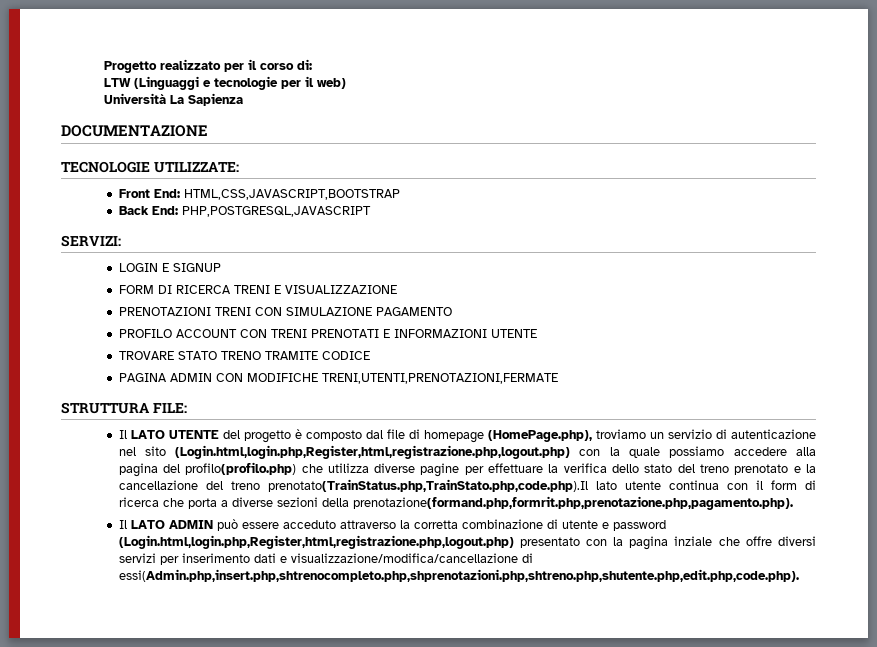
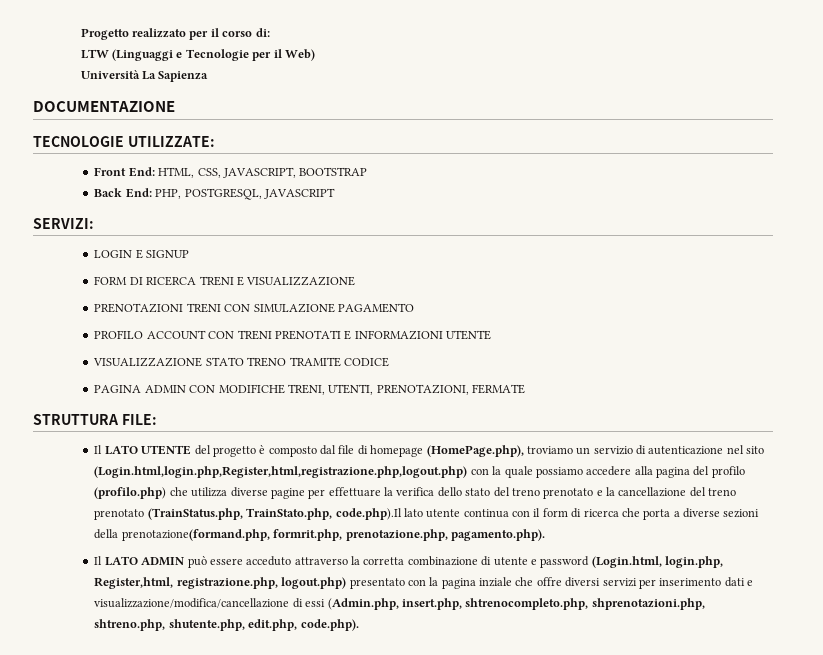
[214,76,347,90] tecnologie per il web) -> [185,49,315,61] Tecnologie per il Web)
[183,189,400,200] HTML,CSS,JAVASCRIPT,BOOTSTRAP -> [158,167,368,178] HTML, CSS, JAVASCRIPT, BOOTSTRAP
[181,206,371,217] PHP,POSTGRESQL,JAVASCRIPT -> [155,188,335,200] PHP, POSTGRESQL, JAVASCRIPT
[118,351,174,360] TROVARE -> [93,357,203,367] VISUALIZZAZIONE
[321,373,558,384] TRENI,UTENTI,PRENOTAZIONI,FERMATE -> [287,384,526,395] TRENI, UTENTI, PRENOTAZIONI, FERMATE
[185,462,297,475] profilo(profilo.php) -> [711,466,745,478] [94,487,167,499] profilo (profilo.php)
[267,479,588,492] prenotato(TrainStatus.php,TrainStato.php,code.php).Il -> [94,508,402,520] prenotato (TrainStatus.php, TrainStato.php, code.php).Il
[352,496,793,510] prenotazione(formand.php,formrit.php,prenotazione.php,pagamento.php). -> [121,529,545,541] prenotazione(formand.php, formrit.php, prenotazione.php, pagamento.php).
[118,535,514,549] (Login.html,login.php,Register,html,registrazione.php,logout.php) -> [591,556,724,568] [94,577,347,589] (Login.html, login.php, Register,html, registrazione.php, logout.php)
[118,569,799,582] essi(Admin.php,insert.php,shtrenocompleto.php,shprenotazioni.php,shtreno.php,shutente.php,edit.php,code.php). -> [305,598,705,610] [94,619,359,631] essi (Admin.php, insert.php, shtrenocompleto.php, shprenotazioni.php, shtreno.php, shutente.php, edit.php, code.php).

